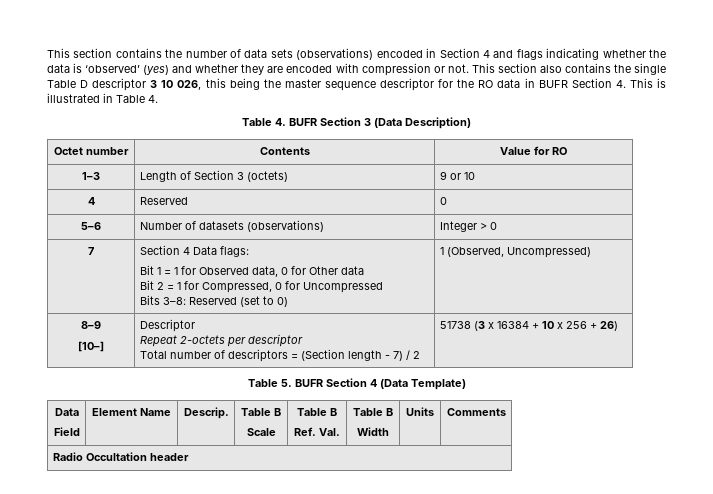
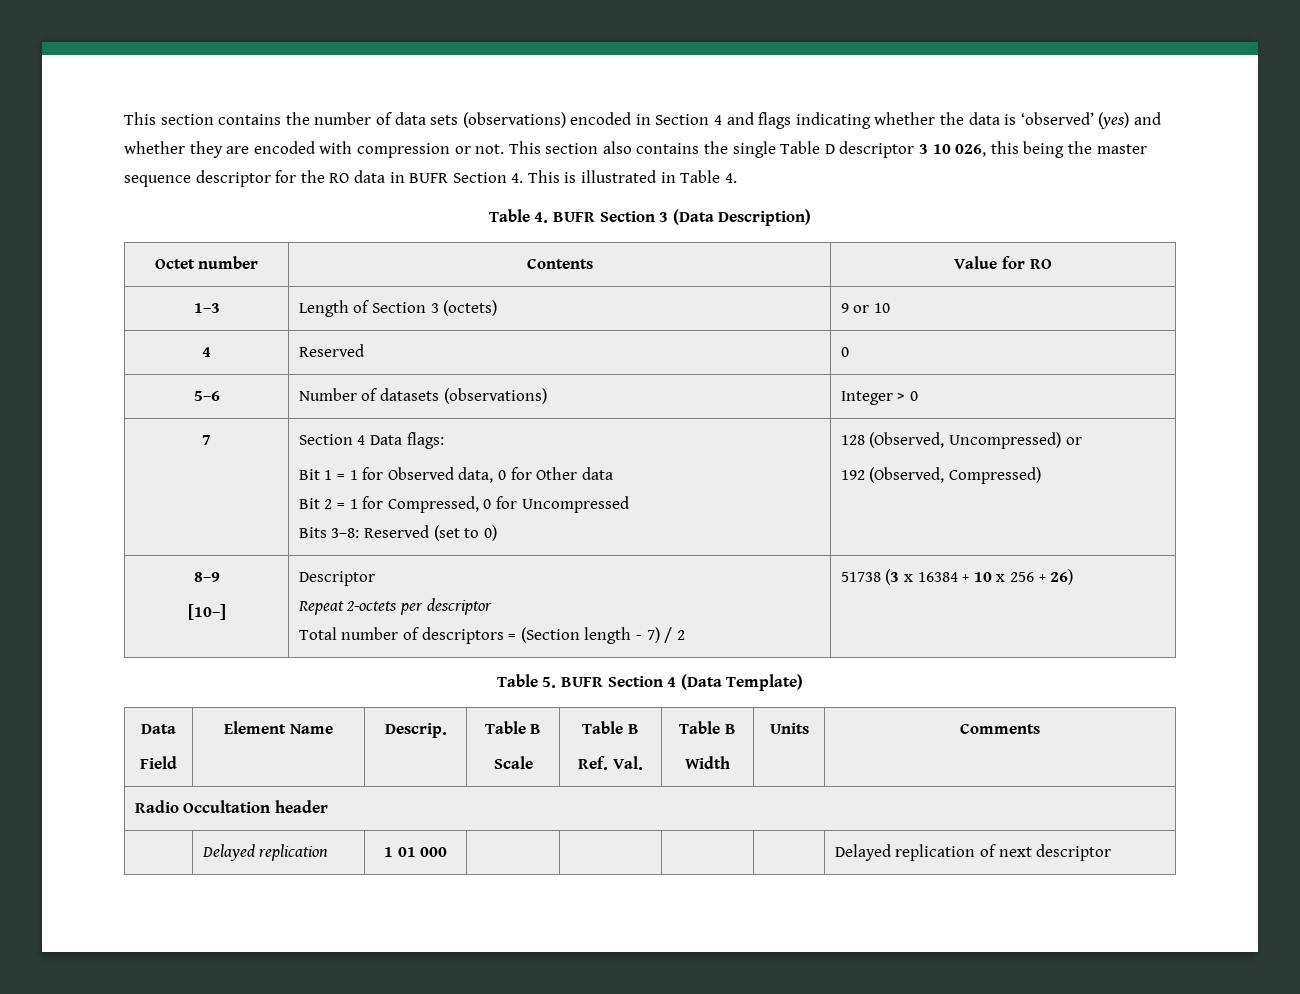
[439,247,444,255] 1 -> [840,435,865,445] 128
(591, 252) none -> [1065,437,1082,445] [840,467,1041,484] or // 192 (Observed, Compressed)
(189, 457) none -> [201,844,329,861] [383,847,448,857] [834,844,1112,861] // | Delayed replication | 1 01 000 | | | | | Delayed replication of next descriptor

